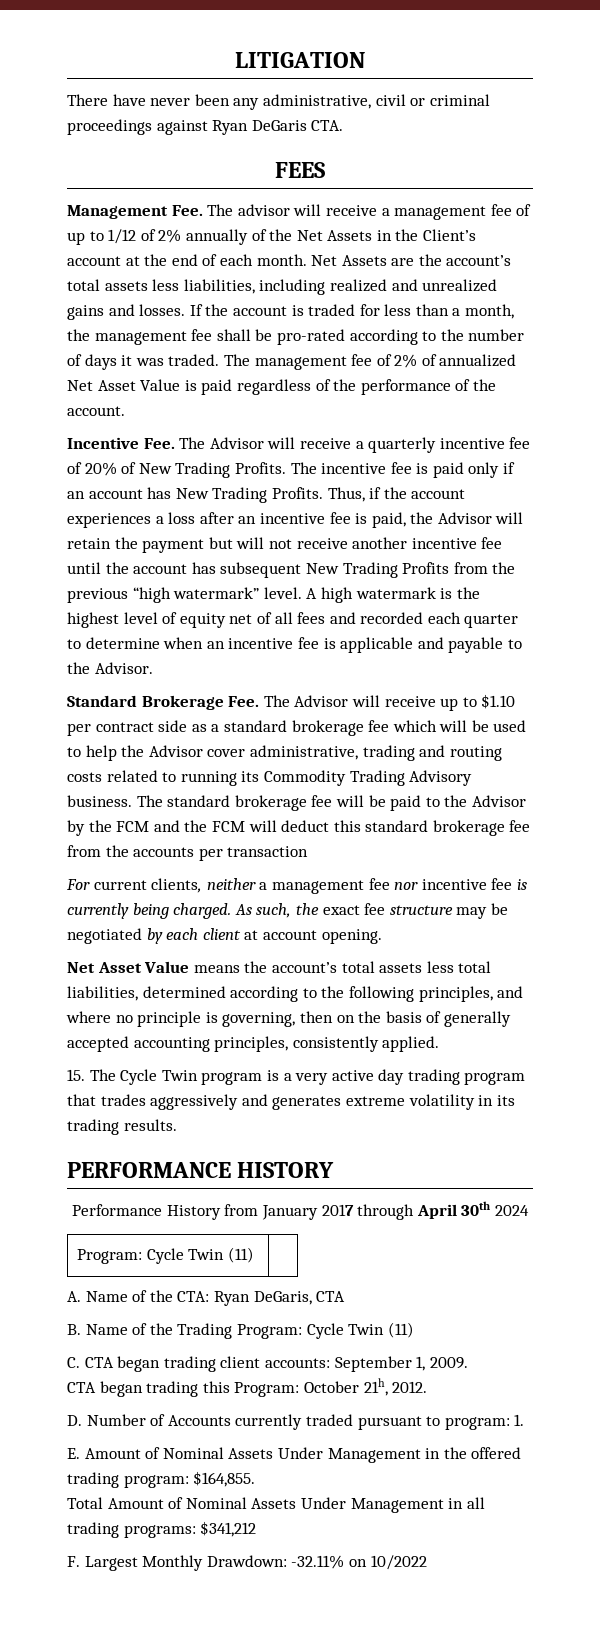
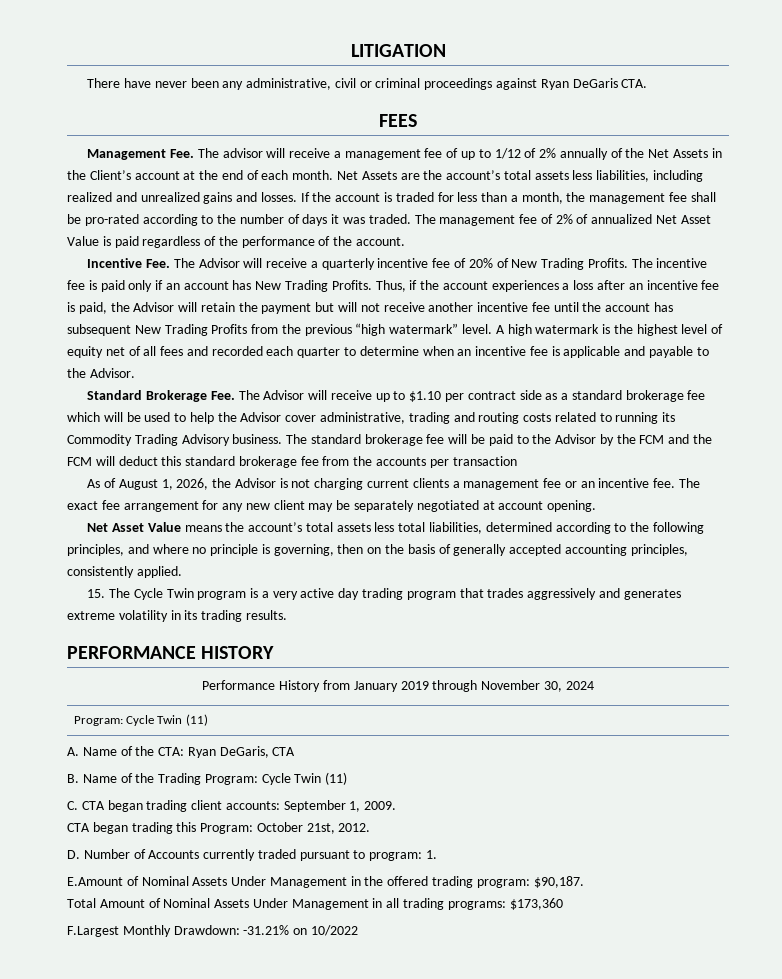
[66,878,527,894] [67,903,508,919] [67,928,241,944] For current clients, neither a management fee nor incentive fee is currently being charged. As such, the exact fee structure may be negotiated by each client -> [87,478,700,490] [67,500,479,512] As of August 1, 2026, the Advisor is not charging current clients a management fee or an incentive fee. The exact fee arrangement for any new client may be separately negotiated
[321,1201,491,1220] 2017 through April 30th -> [400,680,562,692] 2019 through November 30,
[363,1378,388,1396] 21h, -> [306,823,335,834] 21st,
[67,1448,141,1459] E. Amount -> [67,877,123,886] E.Amount
[193,1471,256,1487] $164,855. -> [533,876,584,888] $90,187.
[200,1521,257,1537] [67,1556,138,1571] $341,212 // F. Largest -> [509,898,563,910] [67,926,119,937] $173,360 // F.Largest
[291,1555,345,1569] -32.11% -> [243,925,290,935] -31.21%

